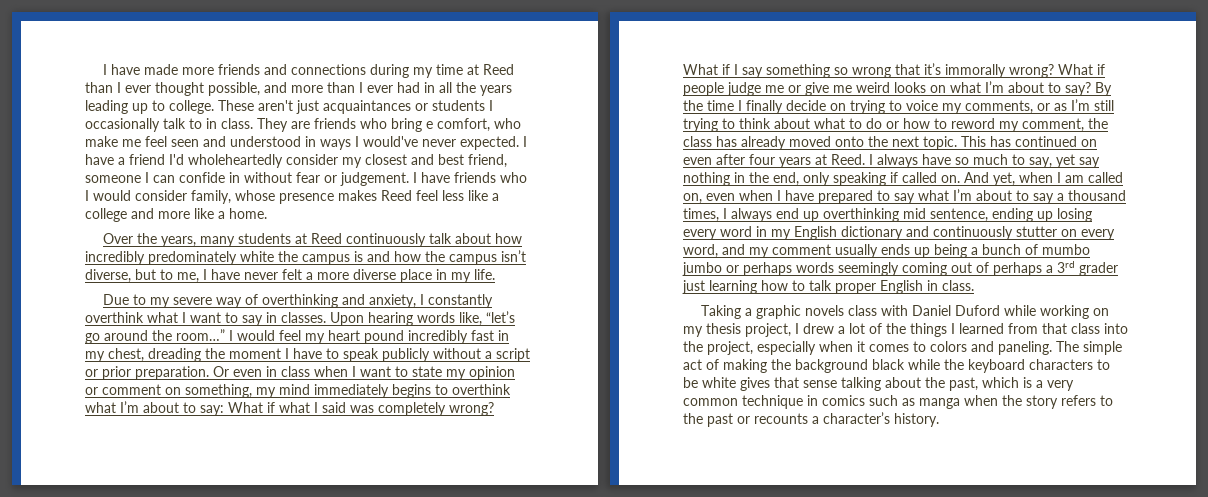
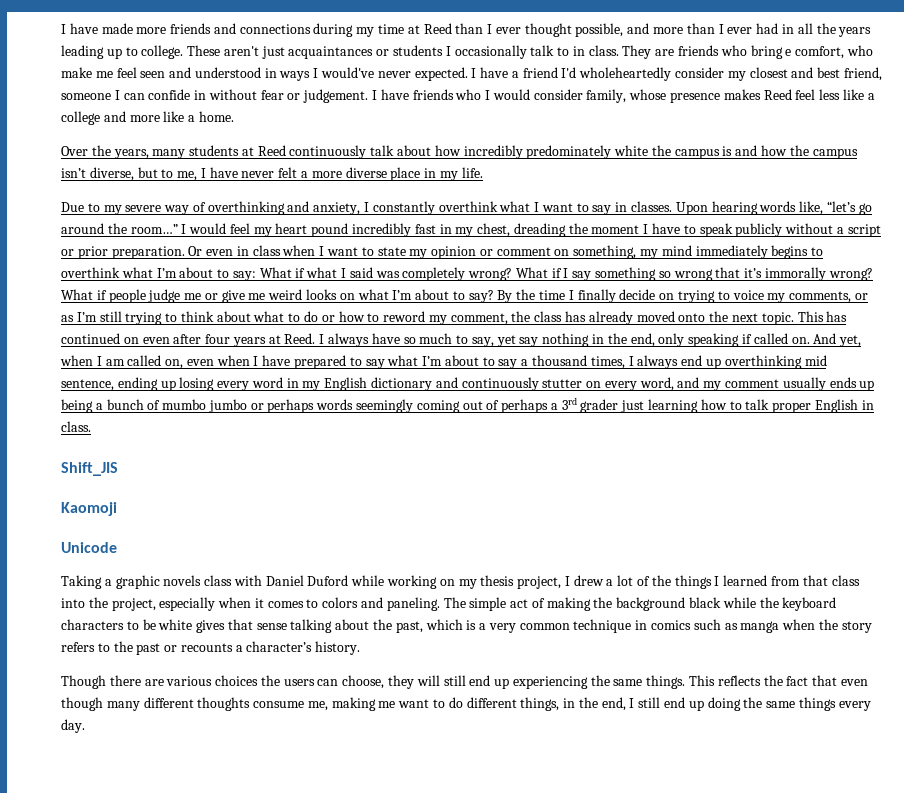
(974, 285) none -> [61,462,118,476] [61,502,117,516] [61,542,117,553] // Shift_JIS // Kaomoji // Unicode
(939, 420) none -> [61,675,868,689] [61,697,871,711] [61,719,85,733] // Though there are various choices the users can choose, they will still end up experiencing the same things. This reflects the fact that even though many different thoughts consume me, making me want to do different things, in the end, I still end up doing the same things every day.

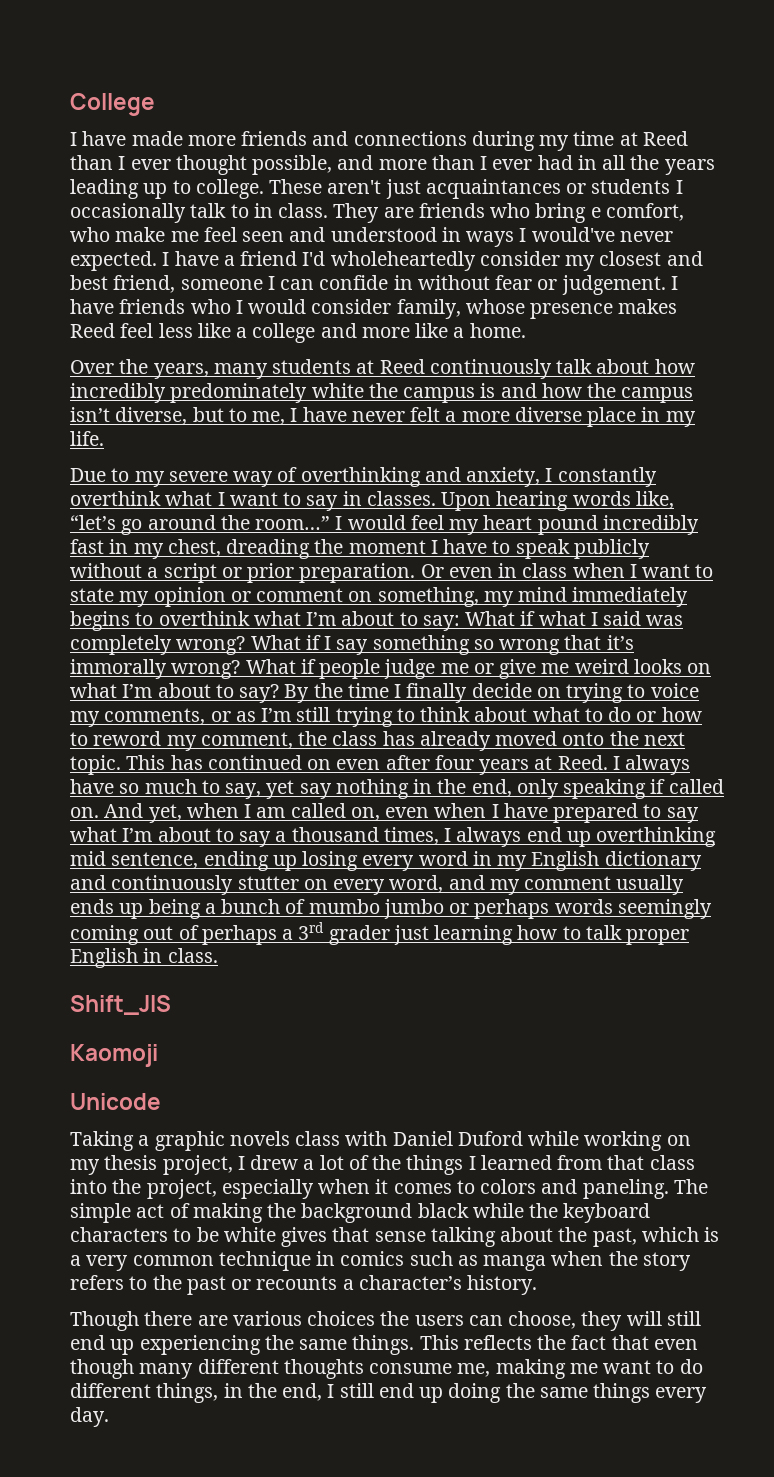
(61, 29) none -> [70,93,155,116] College //

